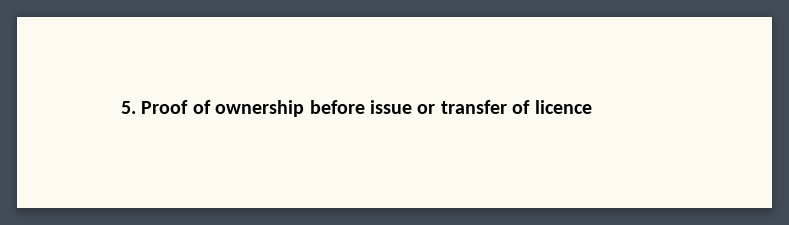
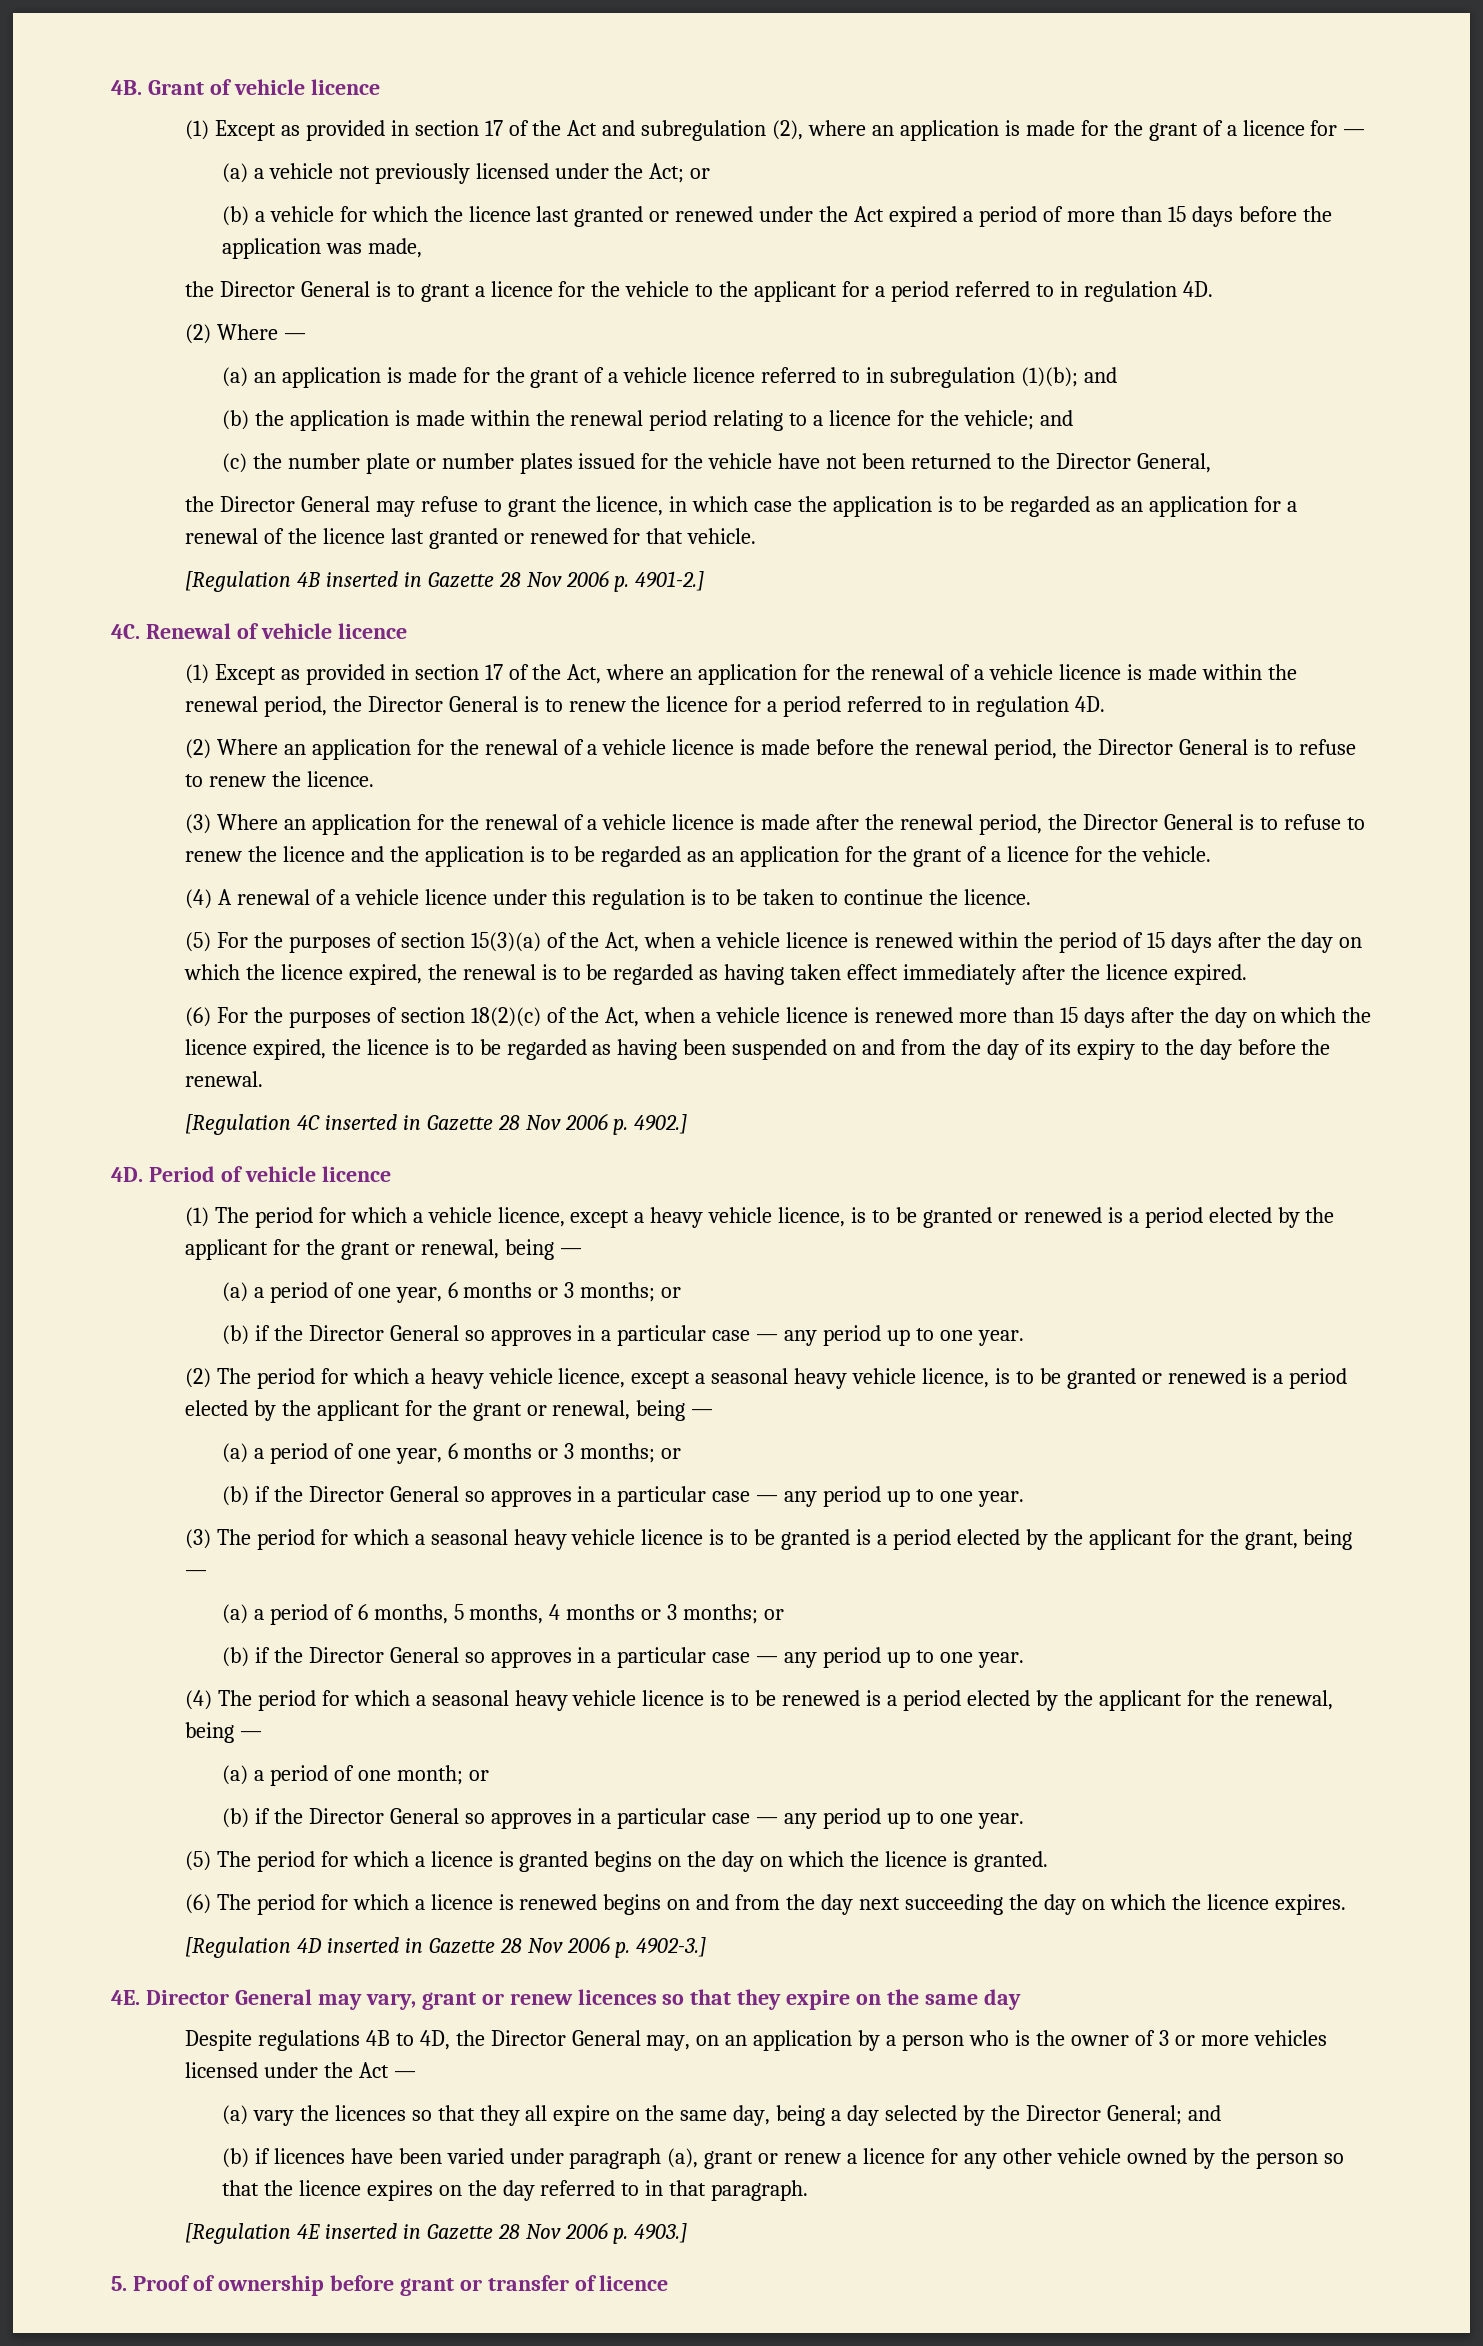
(121, 107) none -> [111,79,380,95] [184,120,1366,141] [221,163,711,184] [221,206,1332,227] [221,238,422,259] [184,281,1213,302] [184,324,306,344] [221,367,1117,388] [221,410,1073,431] [221,453,1211,474] [184,496,1297,517] [184,528,757,549] [184,570,705,592] [111,623,407,639] [184,664,1297,685] [184,696,1105,717] [184,739,1356,760] [184,771,374,787] [184,814,1365,835] [184,846,1211,867] [184,889,1031,910] [184,932,1363,953] [183,964,1247,985] [184,1007,1372,1028] [184,1039,1331,1060] [184,1071,263,1087] [184,1113,688,1135] [111,1166,391,1182] [184,1207,1335,1228] [184,1239,582,1260] [221,1282,682,1303] [221,1325,1024,1346] [184,1368,1347,1389] [184,1400,714,1421] [221,1443,682,1464] [221,1486,1024,1507] [184,1529,1353,1550] [184,1570,207,1577] [221,1604,785,1625] [221,1647,1024,1668] [184,1690,1333,1711] [184,1722,262,1743] [221,1765,489,1786] [221,1808,1024,1829] [184,1851,1048,1872] [184,1894,1346,1915] [184,1936,707,1958] [111,1989,1022,2010] [184,2030,1327,2051] [184,2062,416,2078] [221,2105,1221,2126] [221,2148,1344,2169] [221,2180,809,2201] [184,2222,688,2244] 4B. Grant of vehicle licence // (1) Except as provided in section 17 of the Act and subregulation (2), where an application is made for the grant of a licence for — // (a) a vehicle not previously licensed under the Act; or // (b) a vehicle for which the licence last granted or renewed under the Act expired a period of more than 15 days before the application was made, // the Director General is to grant a licence for the vehicle to the applicant for a period referred to in regulation 4D. // (2) Where — // (a) an application is made for the grant of a vehicle licence referred to in subregulation (1)(b); and // (b) the application is made within the renewal period relating to a licence for the vehicle; and // (c) the number plate or number plates issued for the vehicle have not been returned to the Director General, // the Director General may refuse to grant the licence, in which case the application is to be regarded as an application for a renewal of the licence last granted or renewed for that vehicle. // [Regulation 4B inserted in Gazette 28 Nov 2006 p. 4901-2.] // 4C. Renewal of vehicle licence // (1) Except as provided in section 17 of the Act, where an application for the renewal of a vehicle licence is made within the renewal period, the Director General is to renew the licence for a period referred to in regulation 4D. // (2) Where an application for the renewal of a vehicle licence is made before the renewal period, the Director General is to refuse to renew the licence. // (3) Where an application for the renewal of a vehicle licence is made after the renewal period, the Director General is to refuse to renew the licence and the application is to be regarded as an application for the grant of a licence for the vehicle. // (4) A renewal of a vehicle licence under this regulation is to be taken to continue the licence. // (5) For the purposes of section 15(3)(a) of the Act, when a vehicle licence is renewed within the period of 15 days after the day on which the licence expired, the renewal is to be regarded as having taken effect immediately after the licence expired. // (6) For the purposes of section 18(2)(c) of the Act, when a vehicle licence is renewed more than 15 days after the day on which the licence expired, the licence is to be regarded as having been suspended on and from the day of its expiry to the day before the renewal. // [Regulation 4C inserted in Gazette 28 Nov 2006 p. 4902.] // 4D. Period of vehicle licence // (1) The period for which a vehicle licence, except a heavy vehicle licence, is to be granted or renewed is a period elected by the applicant for the grant or renewal, being — // (a) a period of one year, 6 months or 3 months; or // (b) if the Director General so approves in a particular case — any period up to one year. // (2) The period for which a heavy vehicle licence, except a seasonal heavy vehicle licence, is to be granted or renewed is a period elected by the applicant for the grant or renewal, being — // (a) a period of one year, 6 months or 3 months; or // (b) if the Director General so approves in a particular case — any period up to one year. // (3) The period for which a seasonal heavy vehicle licence is to be granted is a period elected by the applicant for the grant, being — // (a) a period of 6 months, 5 months, 4 months or 3 months; or // (b) if the Director General so approves in a particular case — any period up to one year. // (4) The period for which a seasonal heavy vehicle licence is to be renewed is a period elected by the applicant for the renewal, being — // (a) a period of one month; or // (b) if the Director General so approves in a particular case — any period up to one year. // (5) The period for which a licence is granted begins on the day on which the licence is granted. // (6) The period for which a licence is renewed begins on and from the day next succeeding the day on which the licence expires. // [Regulation 4D inserted in Gazette 28 Nov 2006 p. 4902-3.] // 4E. Director General may vary, grant or renew licences so that they expire on the same day // Despite regulations 4B to 4D, the Director General may, on an application by a person who is the owner of 3 or more vehicles licensed under the Act — // (a) vary the licences so that they all expire on the same day, being a day selected by the Director General; and // (b) if licences have been varied under paragraph (a), grant or renew a licence for any other vehicle owned by the person so that the licence expires on the day referred to in that paragraph. // [Regulation 4E inserted in Gazette 28 Nov 2006 p. 4903.] //
[370,100,412,114] issue -> [399,2278,454,2296] grant

